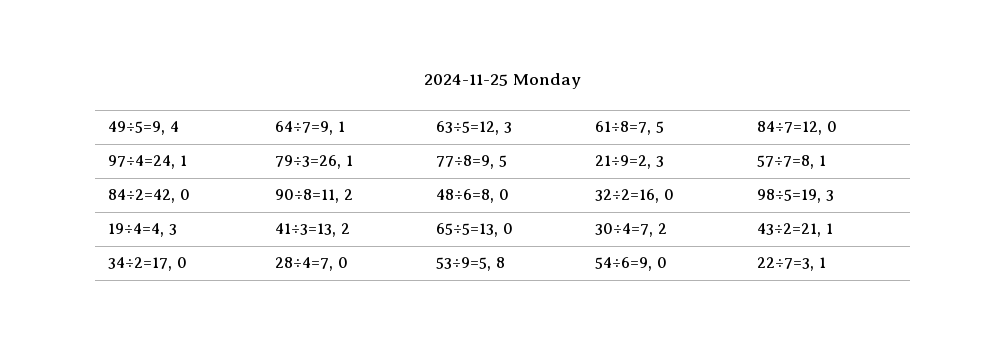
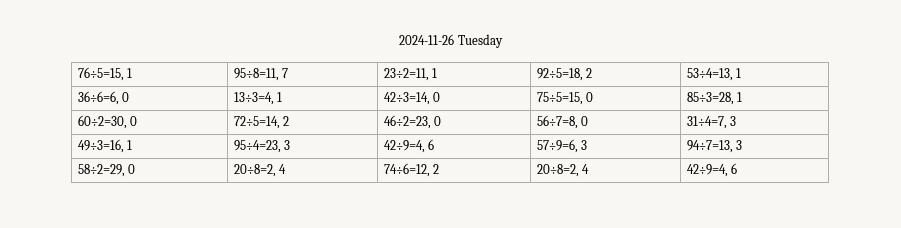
[424,73,581,89] [108,121,179,135] [275,121,345,135] [436,121,512,135] [595,121,664,135] [757,121,837,135] [108,155,187,169] [275,155,353,169] [436,155,507,169] [595,155,664,169] [757,155,826,169] [108,189,190,203] [275,189,353,203] [436,189,509,203] [595,189,674,203] [757,189,834,203] [108,223,177,237] [275,223,350,237] [436,223,513,237] [595,223,667,237] [757,223,833,237] [108,257,187,271] [275,257,348,271] [436,257,505,271] [595,257,667,271] [757,257,826,271] 2024-11-25 Monday // 49÷5=9, 4 | 64÷7=9, 1 | 63÷5=12, 3 | 61÷8=7, 5 | 84÷7=12, 0 // 97÷4=24, 1 | 79÷3=26, 1 | 77÷8=9, 5 | 21÷9=2, 3 | 57÷7=8, 1 // 84÷2=42, 0 | 90÷8=11, 2 | 48÷6=8, 0 | 32÷2=16, 0 | 98÷5=19, 3 // 19÷4=4, 3 | 41÷3=13, 2 | 65÷5=13, 0 | 30÷4=7, 2 | 43÷2=21, 1 // 34÷2=17, 0 | 28÷4=7, 0 | 53÷9=5, 8 | 54÷6=9, 0 | 22÷7=3, 1 -> [399,34,503,48] [77,67,133,81] [233,68,289,81] [383,68,438,81] [536,68,593,81] [686,68,742,81] [77,91,130,105] [233,92,283,105] [383,92,441,105] [536,92,594,105] [686,92,743,105] [77,115,138,129] [233,116,290,129] [383,115,442,129] [536,115,589,129] [686,116,737,129] [77,139,133,153] [233,140,291,153] [383,139,435,153] [536,139,588,153] [686,140,743,153] [77,164,136,177] [233,164,287,177] [383,163,440,177] [536,164,590,177] [686,163,738,177] 2024-11-26 Tuesday // 76÷5=15, 1 | 95÷8=11, 7 | 23÷2=11, 1 | 92÷5=18, 2 | 53÷4=13, 1 // 36÷6=6, 0 | 13÷3=4, 1 | 42÷3=14, 0 | 75÷5=15, 0 | 85÷3=28, 1 // 60÷2=30, 0 | 72÷5=14, 2 | 46÷2=23, 0 | 56÷7=8, 0 | 31÷4=7, 3 // 49÷3=16, 1 | 95÷4=23, 3 | 42÷9=4, 6 | 57÷9=6, 3 | 94÷7=13, 3 // 58÷2=29, 0 | 20÷8=2, 4 | 74÷6=12, 2 | 20÷8=2, 4 | 42÷9=4, 6

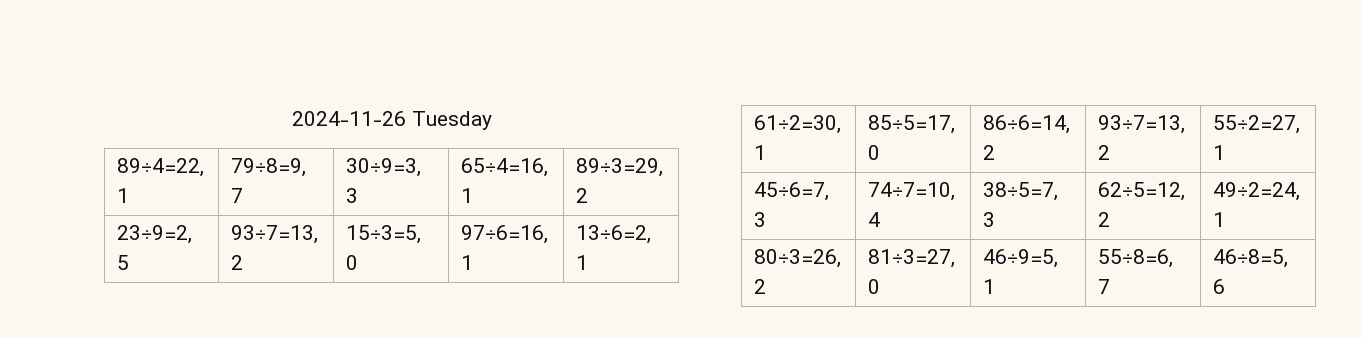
[77,67,133,81] [233,68,289,81] [383,68,438,81] [536,68,593,81] [686,68,742,81] [77,91,130,105] [233,92,283,105] [383,92,441,105] [536,92,594,105] [686,92,743,105] [77,115,138,129] [233,116,290,129] [383,115,442,129] [536,115,589,129] [686,116,737,129] [77,139,133,153] [233,140,291,153] [383,139,435,153] [536,139,588,153] [686,140,743,153] [77,164,136,177] [233,164,287,177] [383,163,440,177] [536,164,590,177] [686,164,728,177] 76÷5=15, 1 | 95÷8=11, 7 | 23÷2=11, 1 | 92÷5=18, 2 | 53÷4=13, 1 // 36÷6=6, 0 | 13÷3=4, 1 | 42÷3=14, 0 | 75÷5=15, 0 | 85÷3=28, 1 // 60÷2=30, 0 | 72÷5=14, 2 | 46÷2=23, 0 | 56÷7=8, 0 | 31÷4=7, 3 // 49÷3=16, 1 | 95÷4=23, 3 | 42÷9=4, 6 | 57÷9=6, 3 | 94÷7=13, 3 // 58÷2=29, 0 | 20÷8=2, 4 | 74÷6=12, 2 | 20÷8=2, 4 | 42÷9=4, -> [116,158,204,177] [116,188,129,203] [230,158,306,177] [230,188,243,203] [345,158,421,177] [345,188,358,203] [460,158,548,177] [460,188,473,203] [575,158,663,177] [575,188,588,203] [116,225,192,244] [116,255,129,270] [230,225,318,244] [230,255,243,270] [345,225,421,244] [345,255,358,270] [460,225,548,244] [460,255,473,270] [575,225,651,244] [575,255,588,270] [753,115,841,134] [753,145,766,160] [867,115,955,134] [867,145,880,160] [982,115,1070,134] [982,145,995,160] [1097,115,1185,134] [1097,145,1110,160] [1212,115,1300,134] [1212,145,1225,160] [753,182,829,201] [753,212,766,227] [867,182,955,201] [867,212,880,227] [982,182,1058,201] [982,212,995,227] [1097,182,1185,201] [1097,212,1110,227] [1212,182,1300,201] [1212,212,1225,227] [753,249,841,268] [753,279,766,294] [867,249,955,268] [867,279,880,294] [982,249,1058,268] [982,279,995,294] [1097,249,1173,268] [1097,279,1110,294] [1212,249,1288,268] 89÷4=22, 1 | 79÷8=9, 7 | 30÷9=3, 3 | 65÷4=16, 1 | 89÷3=29, 2 // 23÷9=2, 5 | 93÷7=13, 2 | 15÷3=5, 0 | 97÷6=16, 1 | 13÷6=2, 1 // 61÷2=30, 1 | 85÷5=17, 0 | 86÷6=14, 2 | 93÷7=13, 2 | 55÷2=27, 1 // 45÷6=7, 3 | 74÷7=10, 4 | 38÷5=7, 3 | 62÷5=12, 2 | 49÷2=24, 1 // 80÷3=26, 2 | 81÷3=27, 0 | 46÷9=5, 1 | 55÷8=6, 7 | 46÷8=5,

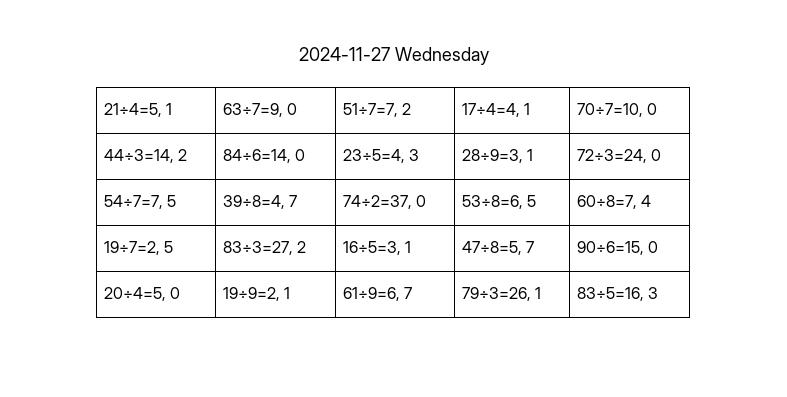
[291,111,492,130] [116,158,204,177] [116,188,129,203] [230,158,306,177] [230,188,243,203] [345,158,421,177] [345,188,358,203] [460,158,548,177] [460,188,473,203] [575,158,663,177] [575,188,588,203] [116,225,192,244] [116,255,129,270] [230,225,318,244] [230,255,243,270] [345,225,421,244] [345,255,358,270] [460,225,548,244] [460,255,473,270] [575,225,651,244] [575,255,588,270] [753,115,841,134] [753,145,766,160] [867,115,955,134] [867,145,880,160] [982,115,1070,134] [982,145,995,160] [1097,115,1185,134] [1097,145,1110,160] [1212,115,1300,134] [1212,145,1225,160] [753,182,829,201] [753,212,766,227] [867,182,955,201] [867,212,880,227] [982,182,1058,201] [982,212,995,227] [1097,182,1185,201] [1097,212,1110,227] [1212,182,1300,201] [1212,212,1225,227] [753,249,841,268] [753,279,766,294] [867,249,955,268] [867,279,880,294] [982,249,1058,268] [982,279,995,294] [1097,249,1173,268] [1097,279,1110,294] [1212,249,1288,268] [1212,279,1225,294] 2024-11-26 Tuesday // 89÷4=22, 1 | 79÷8=9, 7 | 30÷9=3, 3 | 65÷4=16, 1 | 89÷3=29, 2 // 23÷9=2, 5 | 93÷7=13, 2 | 15÷3=5, 0 | 97÷6=16, 1 | 13÷6=2, 1 // 61÷2=30, 1 | 85÷5=17, 0 | 86÷6=14, 2 | 93÷7=13, 2 | 55÷2=27, 1 // 45÷6=7, 3 | 74÷7=10, 4 | 38÷5=7, 3 | 62÷5=12, 2 | 49÷2=24, 1 // 80÷3=26, 2 | 81÷3=27, 0 | 46÷9=5, 1 | 55÷8=6, 7 | 46÷8=5, 6 -> [298,47,489,65] [103,103,172,117] [222,103,297,117] [342,103,411,117] [461,103,530,117] [576,103,657,117] [103,149,187,163] [222,149,305,163] [342,149,419,163] [461,149,533,163] [576,149,661,163] [103,195,176,209] [222,195,297,209] [342,195,426,209] [461,195,536,209] [576,195,651,209] [103,241,173,255] [222,241,306,255] [342,241,411,255] [461,241,534,255] [576,241,658,255] [103,287,180,301] [222,287,290,301] [342,287,412,301] [461,287,541,301] [576,287,658,301] 2024-11-27 Wednesday // 21÷4=5, 1 | 63÷7=9, 0 | 51÷7=7, 2 | 17÷4=4, 1 | 70÷7=10, 0 // 44÷3=14, 2 | 84÷6=14, 0 | 23÷5=4, 3 | 28÷9=3, 1 | 72÷3=24, 0 // 54÷7=7, 5 | 39÷8=4, 7 | 74÷2=37, 0 | 53÷8=6, 5 | 60÷8=7, 4 // 19÷7=2, 5 | 83÷3=27, 2 | 16÷5=3, 1 | 47÷8=5, 7 | 90÷6=15, 0 // 20÷4=5, 0 | 19÷9=2, 1 | 61÷9=6, 7 | 79÷3=26, 1 | 83÷5=16, 3

